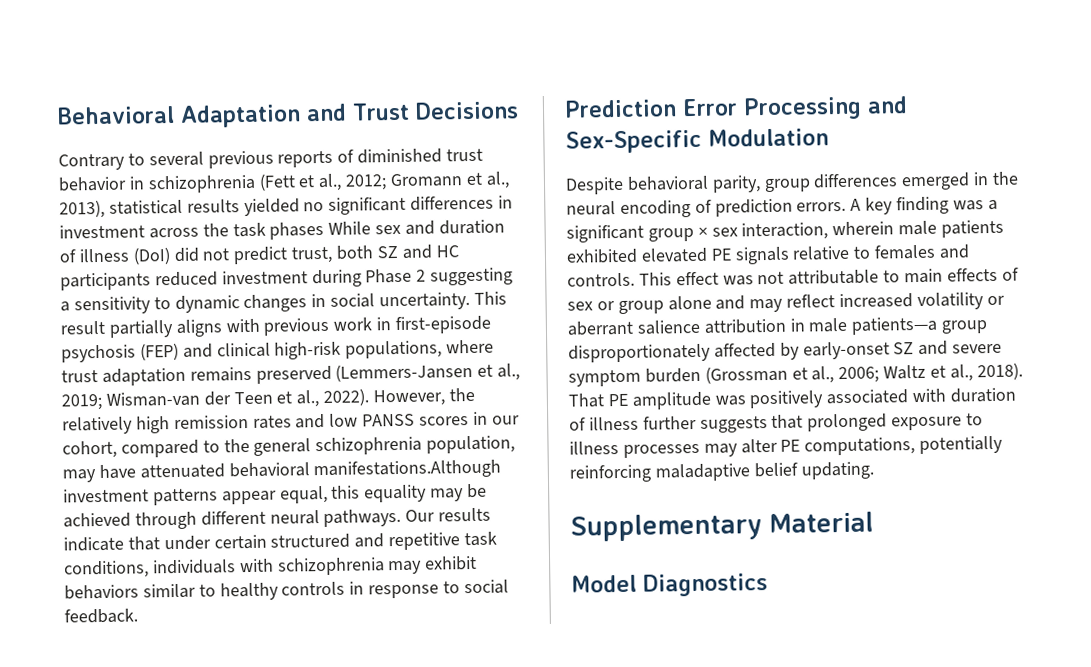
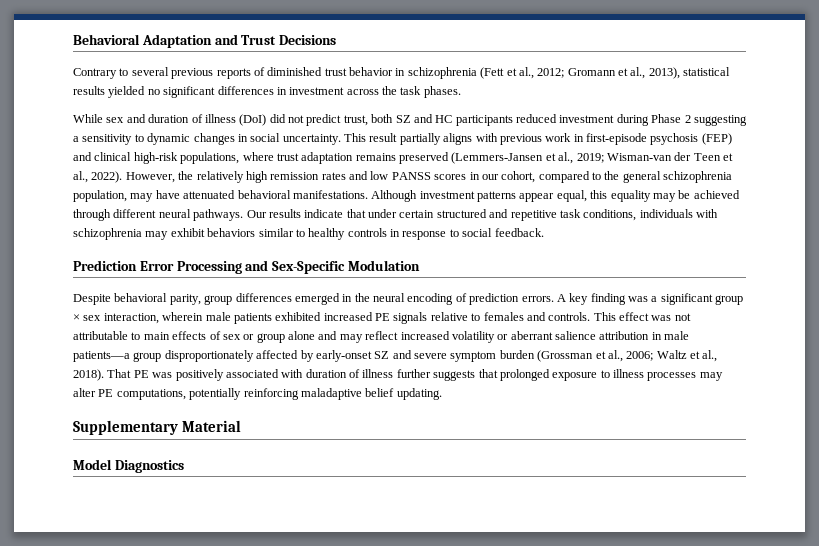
[269,221,325,240] phases -> [423,86,461,98] phases. //
[313,459,502,480] manifestations.Although -> [292,190,418,202] manifestations. Although
[640,247,708,263] elevated -> [323,312,373,321] increased
[631,391,712,410] amplitude -> (149, 374) none

